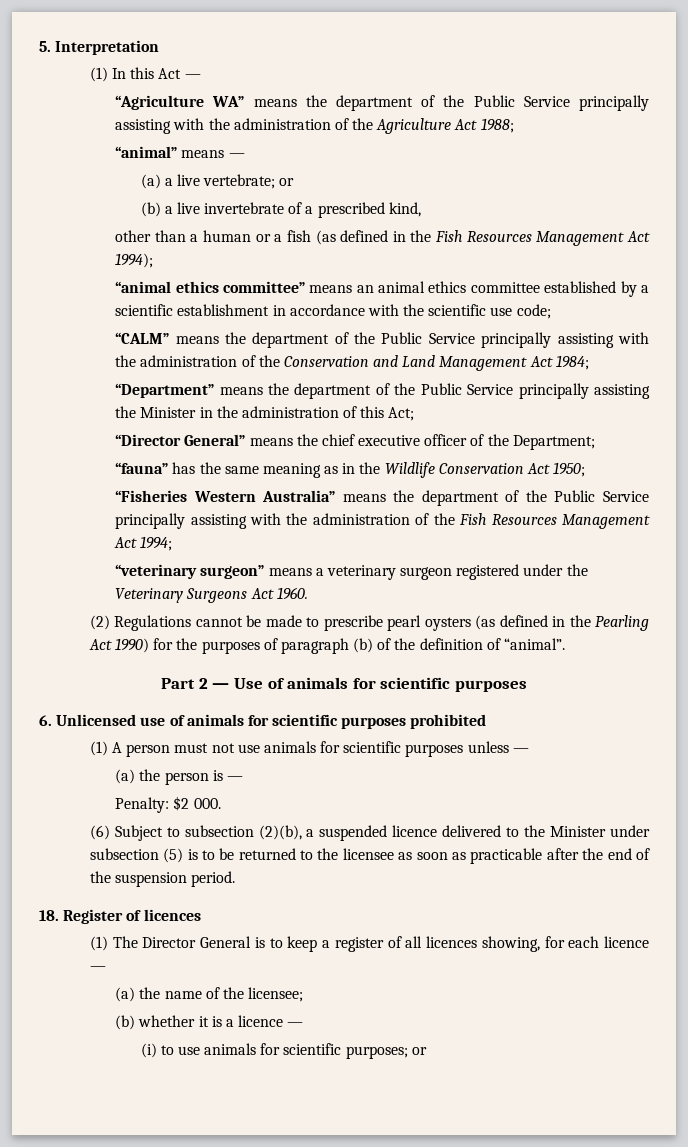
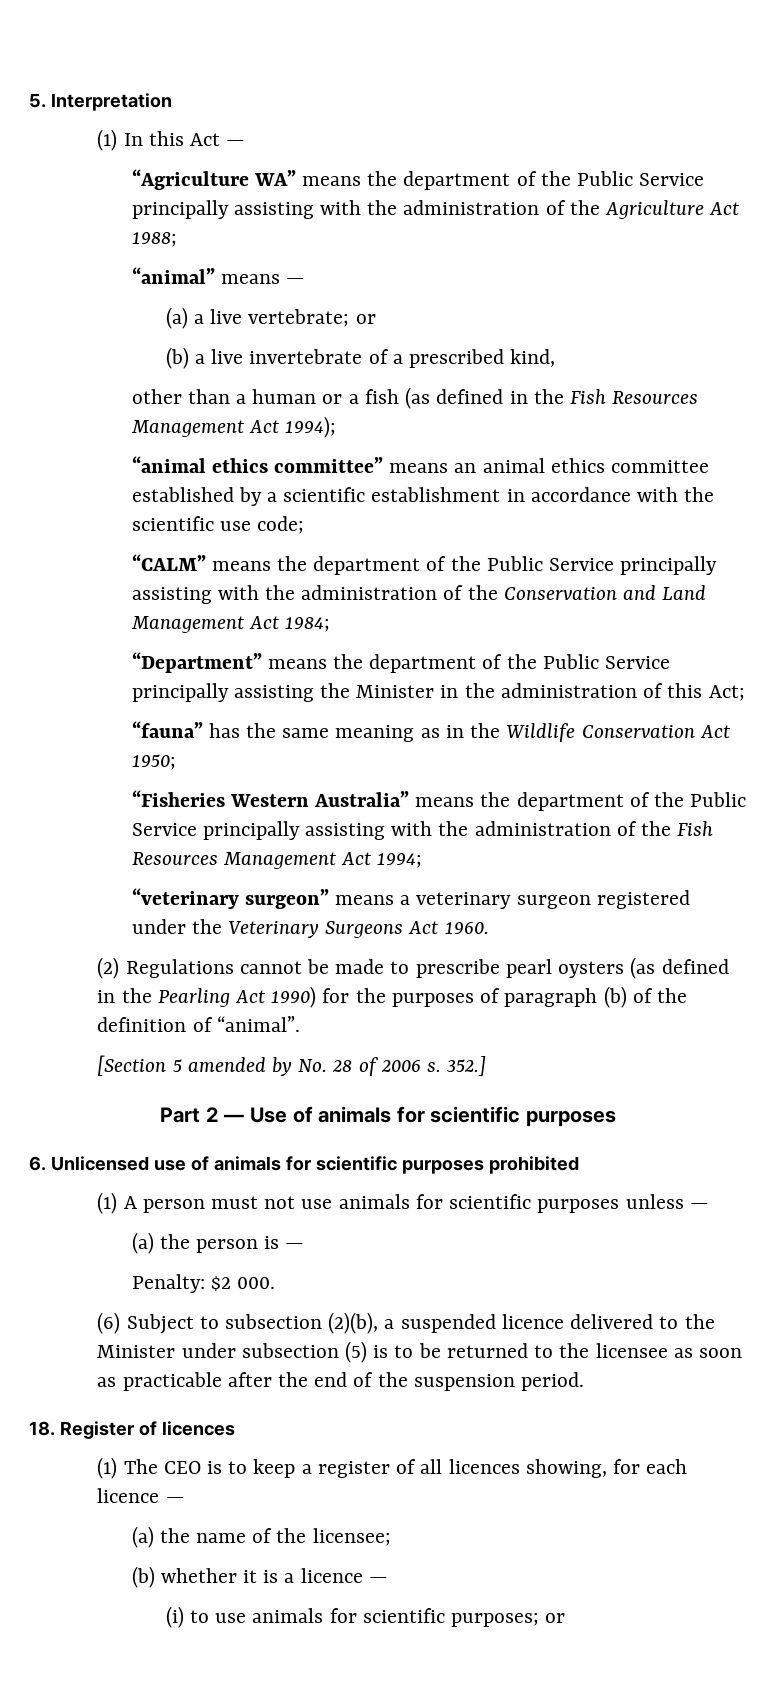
[115,434,595,450] // “Director General” means the chief executive officer of the Department; -> (745, 693) none
(565, 644) none -> [97,1055,487,1076] // [Section 5 amended by No. 28 of 2006 s. 352.]
[142,936,252,948] Director General -> [163,1461,201,1474] CEO

